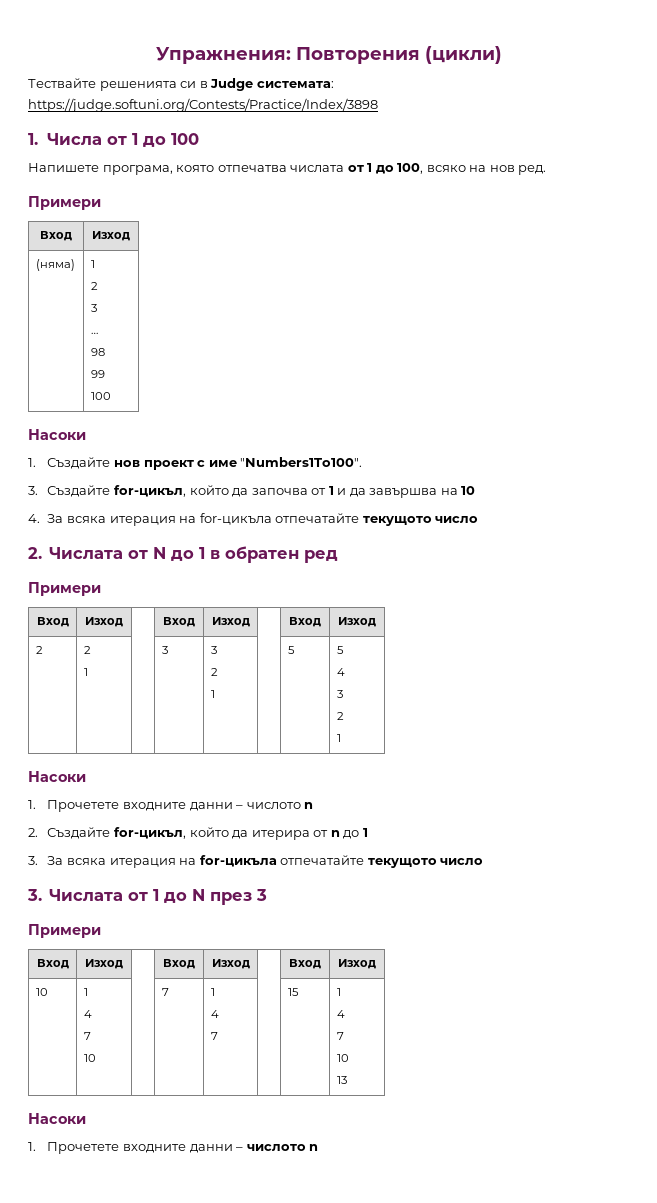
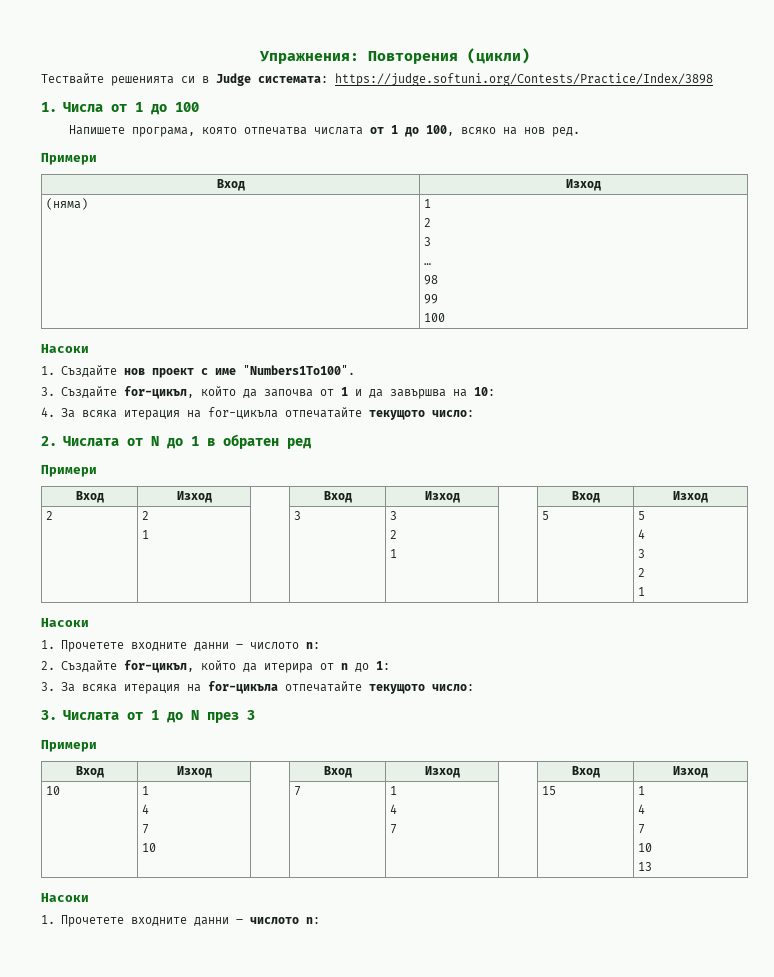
[461,486,476,495] 10 -> [473,387,495,396] 10:
[435,516,479,523] число -> [431,410,474,418] число:
[304,802,314,809] n -> [305,642,320,649] n:
[362,828,368,837] 1 -> [375,661,390,670] 1:
[440,858,484,865] число -> [431,684,474,692] число:
[309,1144,319,1151] n -> [305,917,320,924] n:

